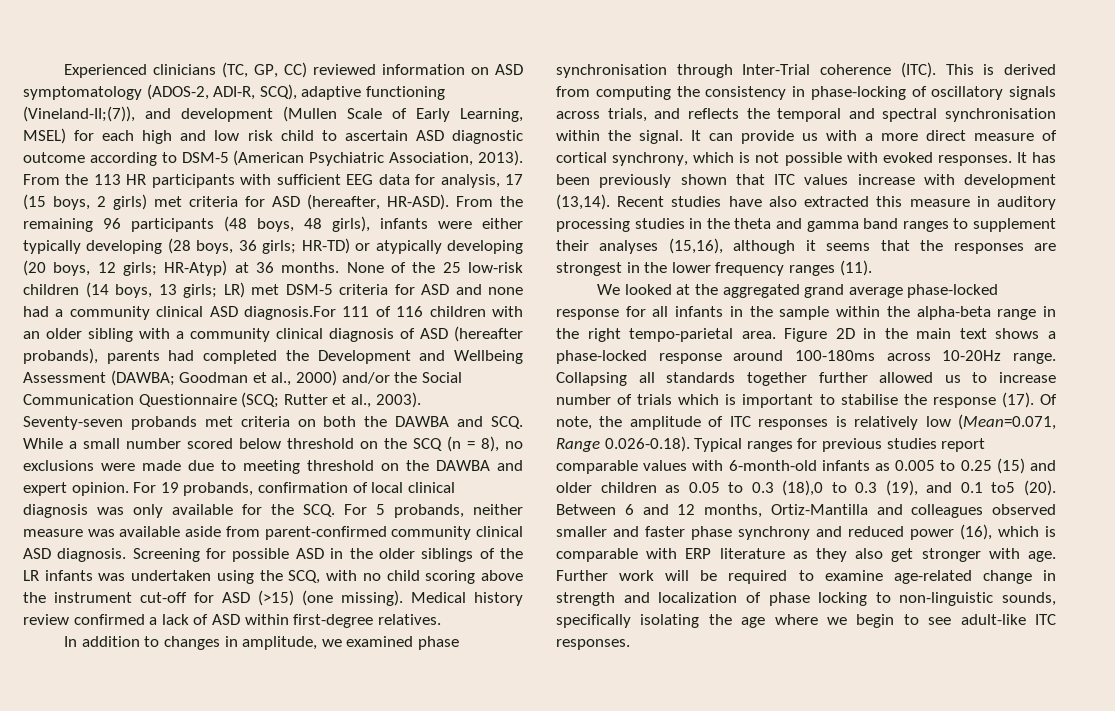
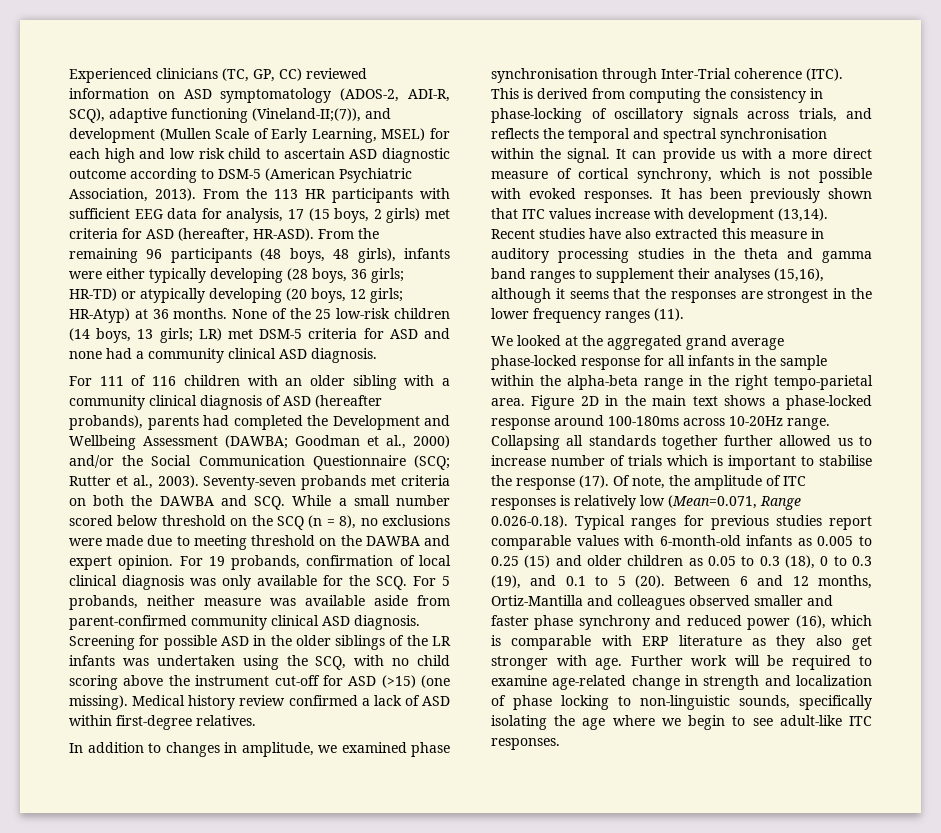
[244,306,336,320] diagnosis.For -> [311,348,377,363] [69,376,92,386] diagnosis. // For
[782,480,824,496] (18),0 -> [785,555,829,569] (18), 0
[991,482,1016,493] to5 -> [595,576,626,586] to 5

